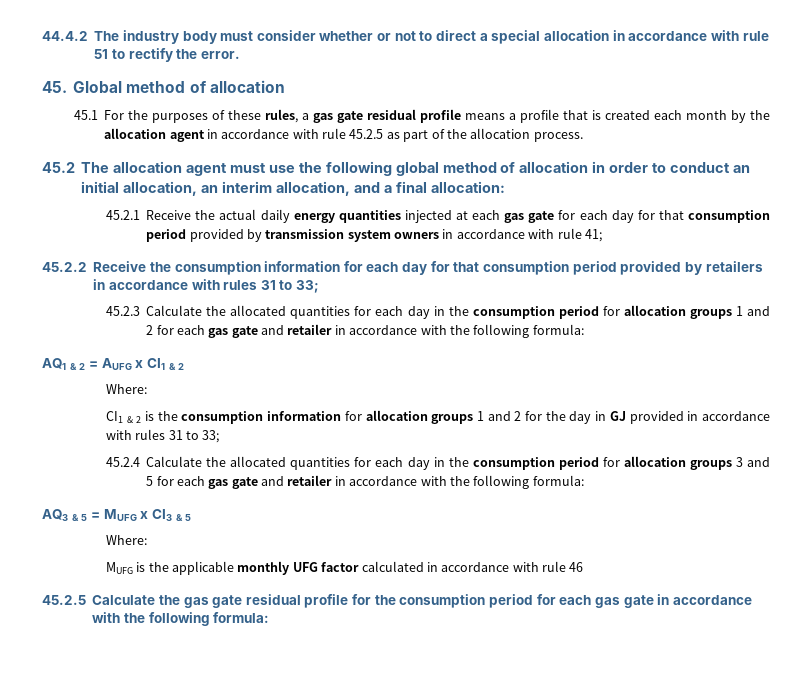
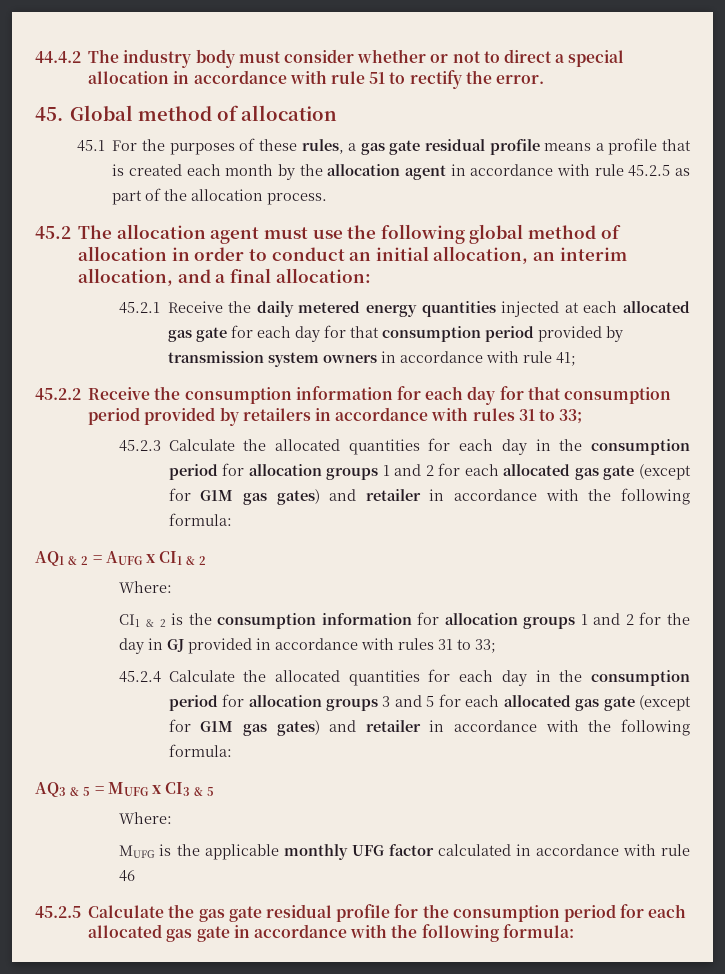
[219,209,290,223] actual daily -> [256,301,361,317] daily metered
(501, 215) none -> [623,301,690,313] allocated
[208,326,258,338] gas gate -> [503,464,692,480] [168,488,320,505] allocated gas gate (except for G1M gas gates)
[208,477,258,489] gas gate -> [503,695,691,711] [168,719,320,736] allocated gas gate (except for G1M gas gates)
(592, 600) none -> [88,924,163,938] allocated

